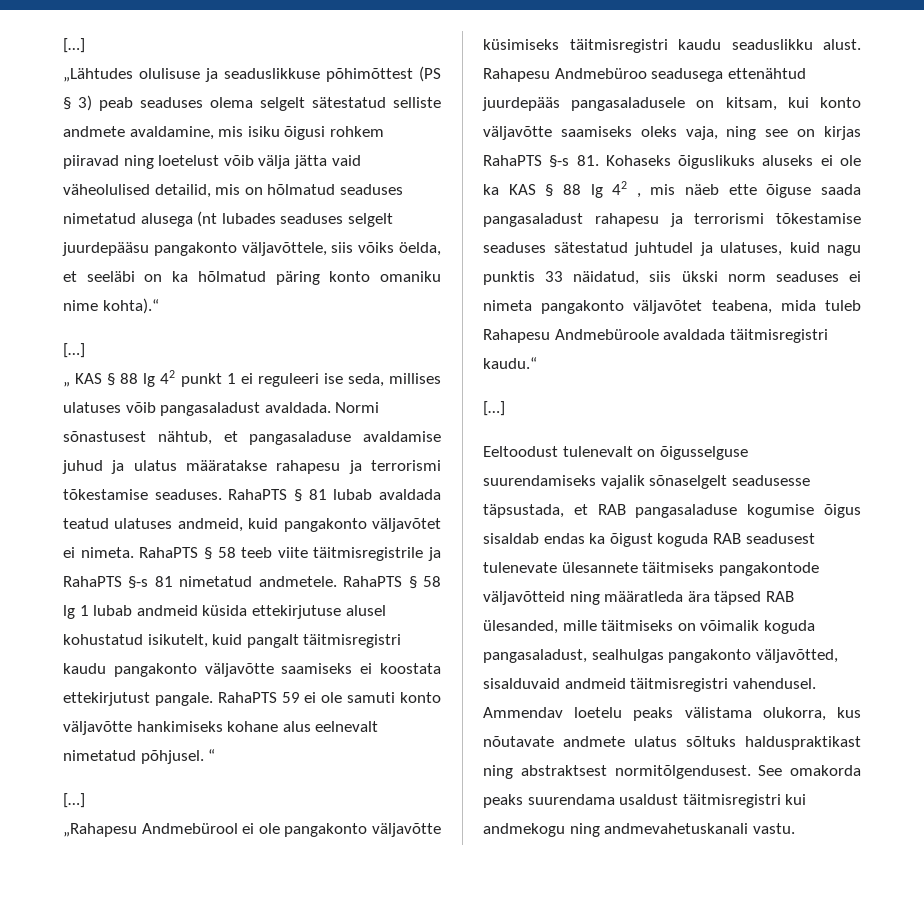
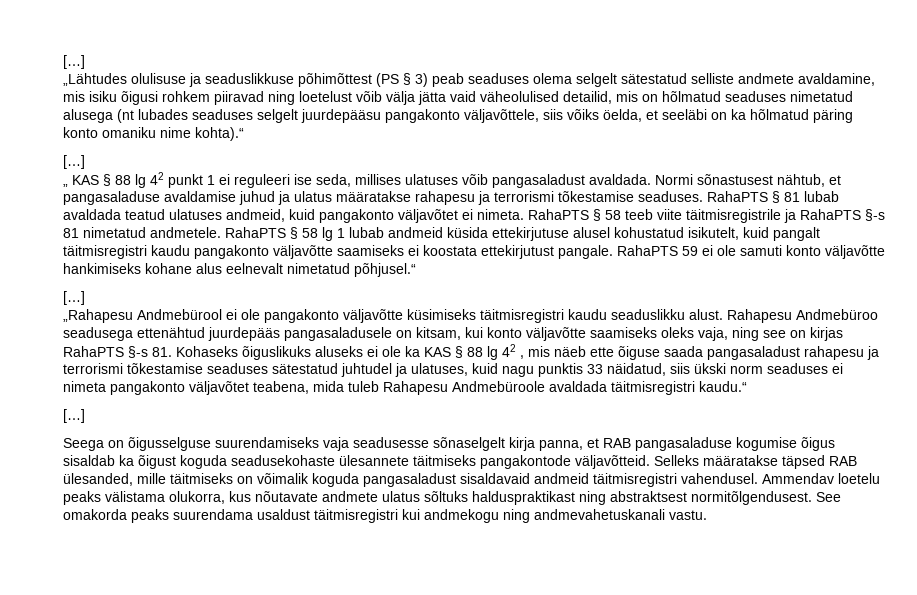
[140,749,216,764] põhjusel. “ -> [354,263,416,277] põhjusel.“
[483,446,633,457] Eeltoodust tulenevalt -> [63,438,104,451] Seega
[600,475,810,489] [483,504,564,518] vajalik sõnaselgelt seadusesse täpsustada, -> [323,437,583,451] vaja seadusesse sõnaselgelt kirja panna,
[543,533,585,544] endas -> (115, 460) none
[712,533,815,544] [483,562,819,576] [483,591,710,605] RAB seadusest tulenevate ülesannete täitmiseks pangakontode väljavõtteid ning määratleda ära -> [231,455,778,469] seadusekohaste ülesannete täitmiseks pangakontode väljavõtteid. Selleks määratakse
[483,649,838,663] [483,678,560,689] pangasaladust, sealhulgas pangakonto väljavõtted, sisalduvaid -> [363,473,530,487] pangasaladust sisaldavaid

